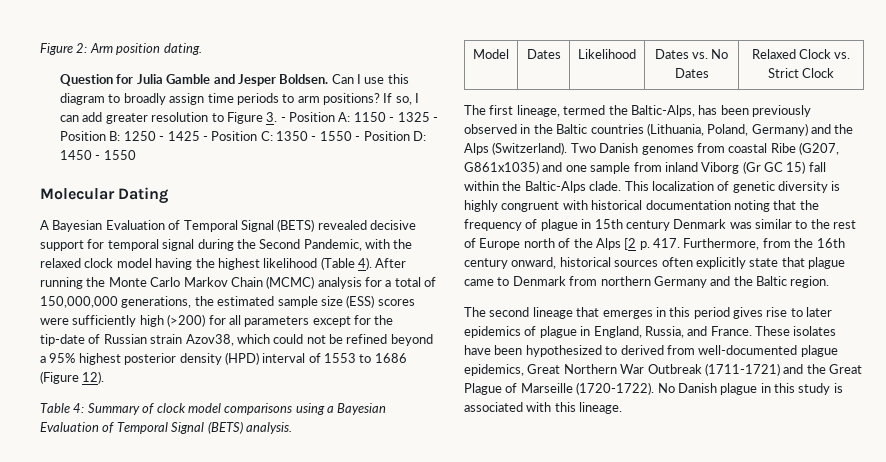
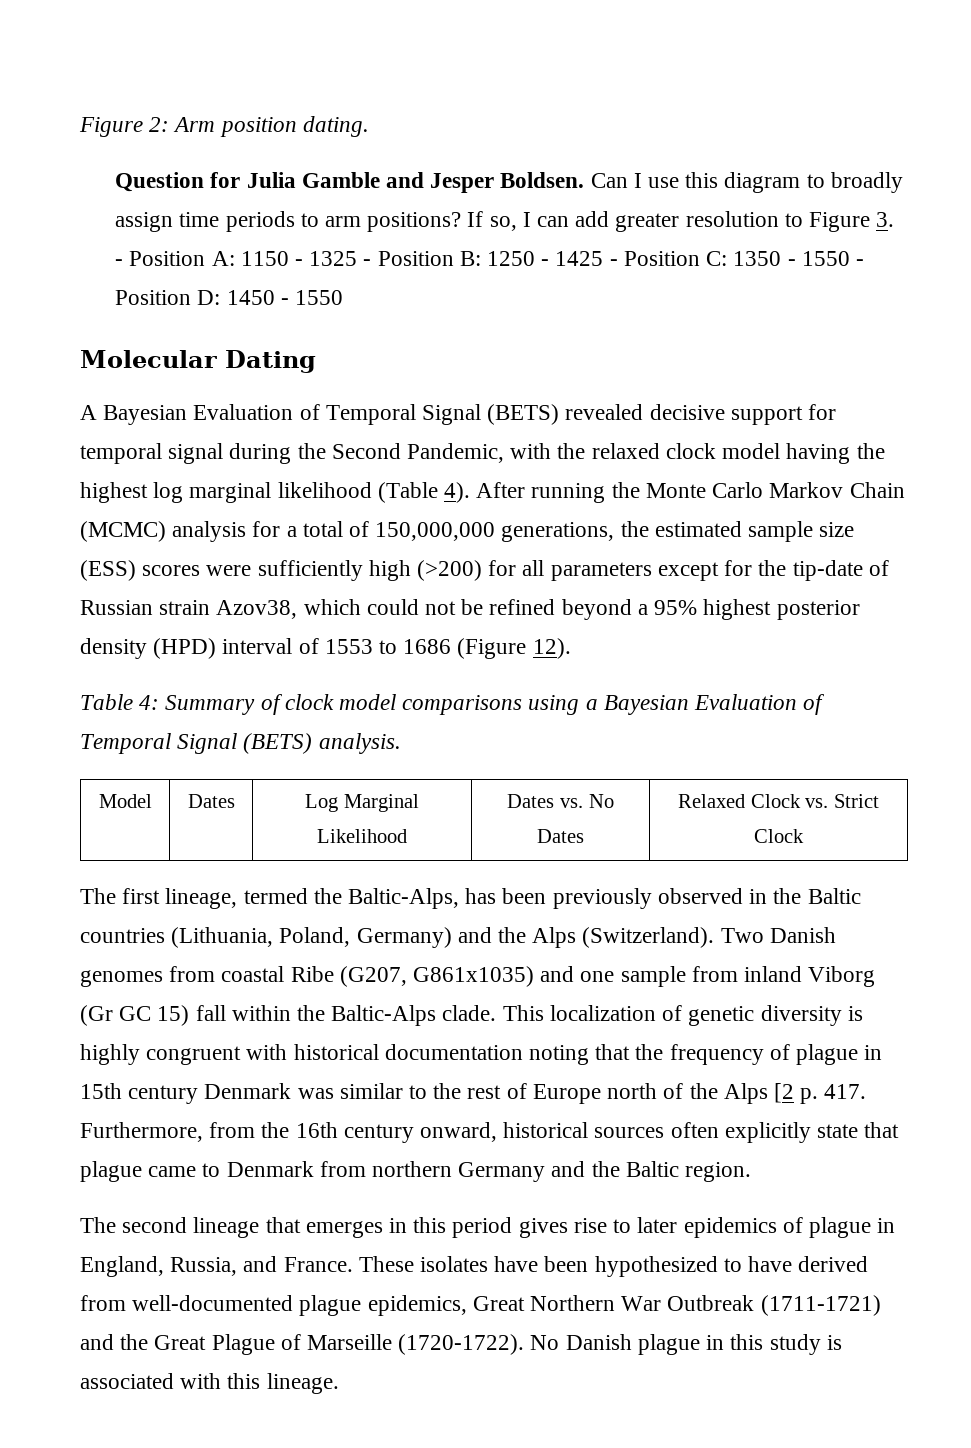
(260, 264) none -> [153,482,272,503] log marginal
(561, 54) none -> [305,794,419,812] Log Marginal
(618, 350) none -> [748,1256,793,1272] have

